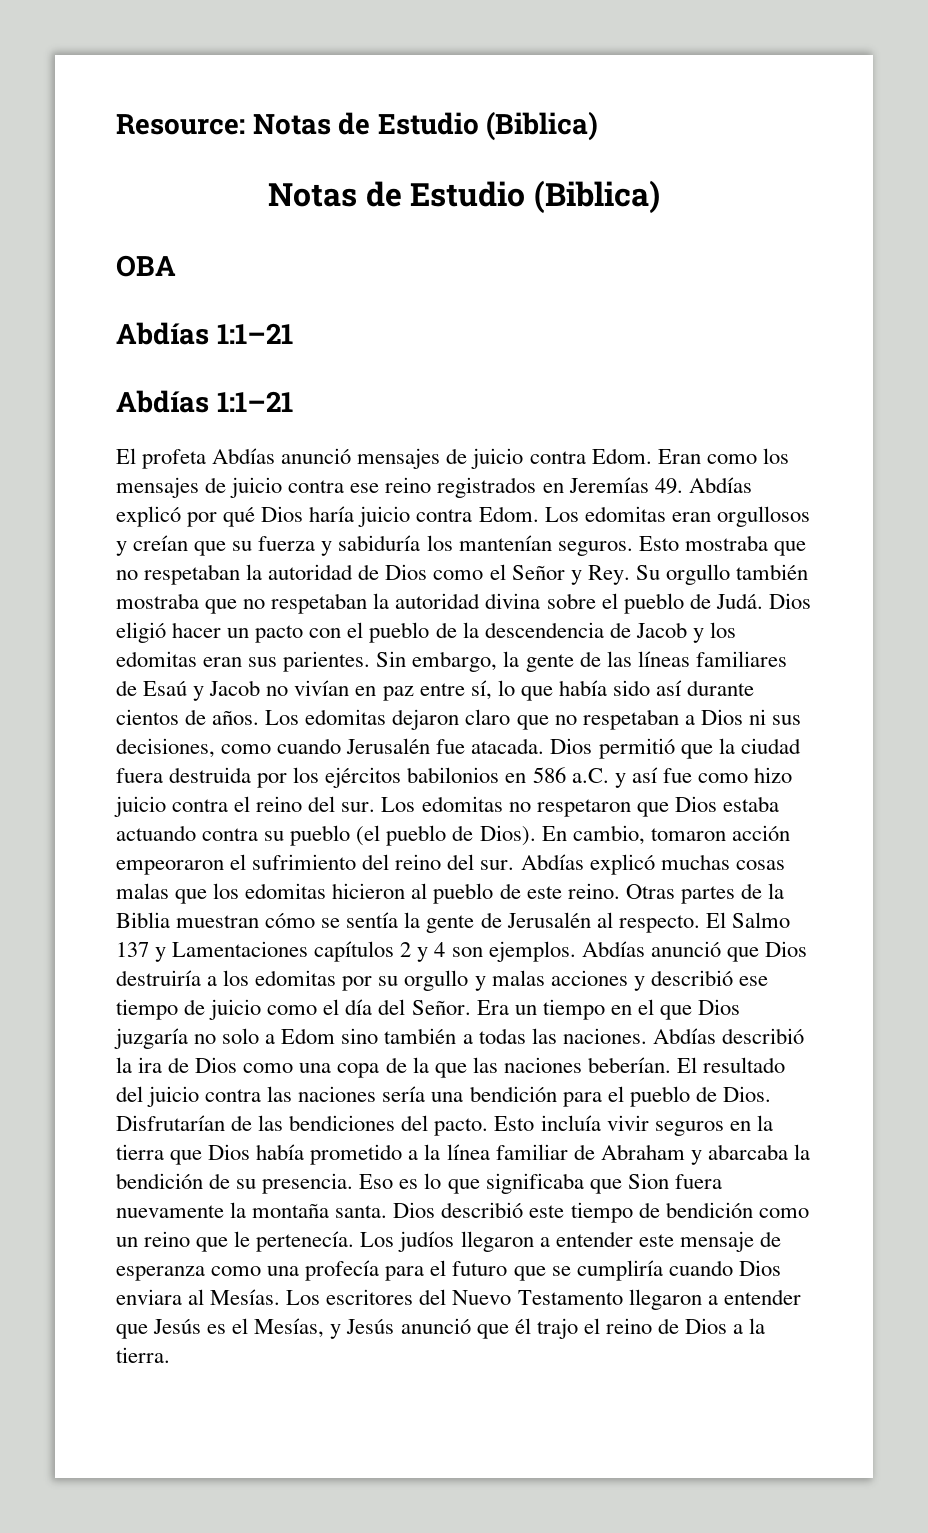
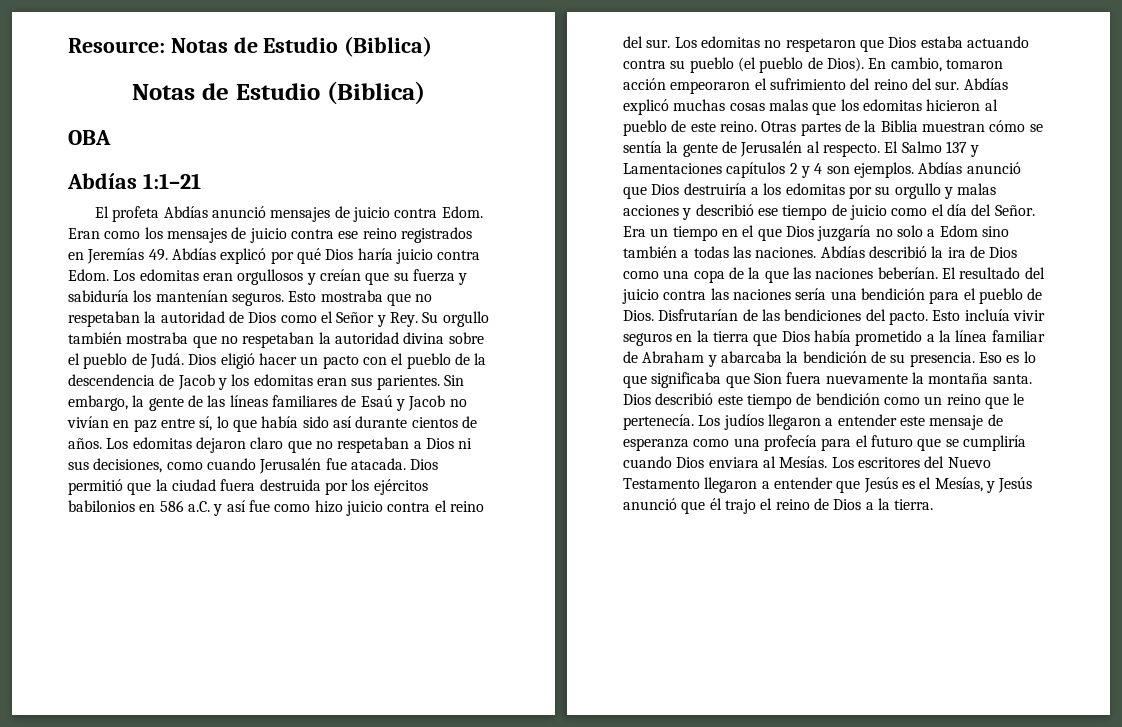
[116,390,293,413] // Abdías 1:1–21 -> (201, 181) none

